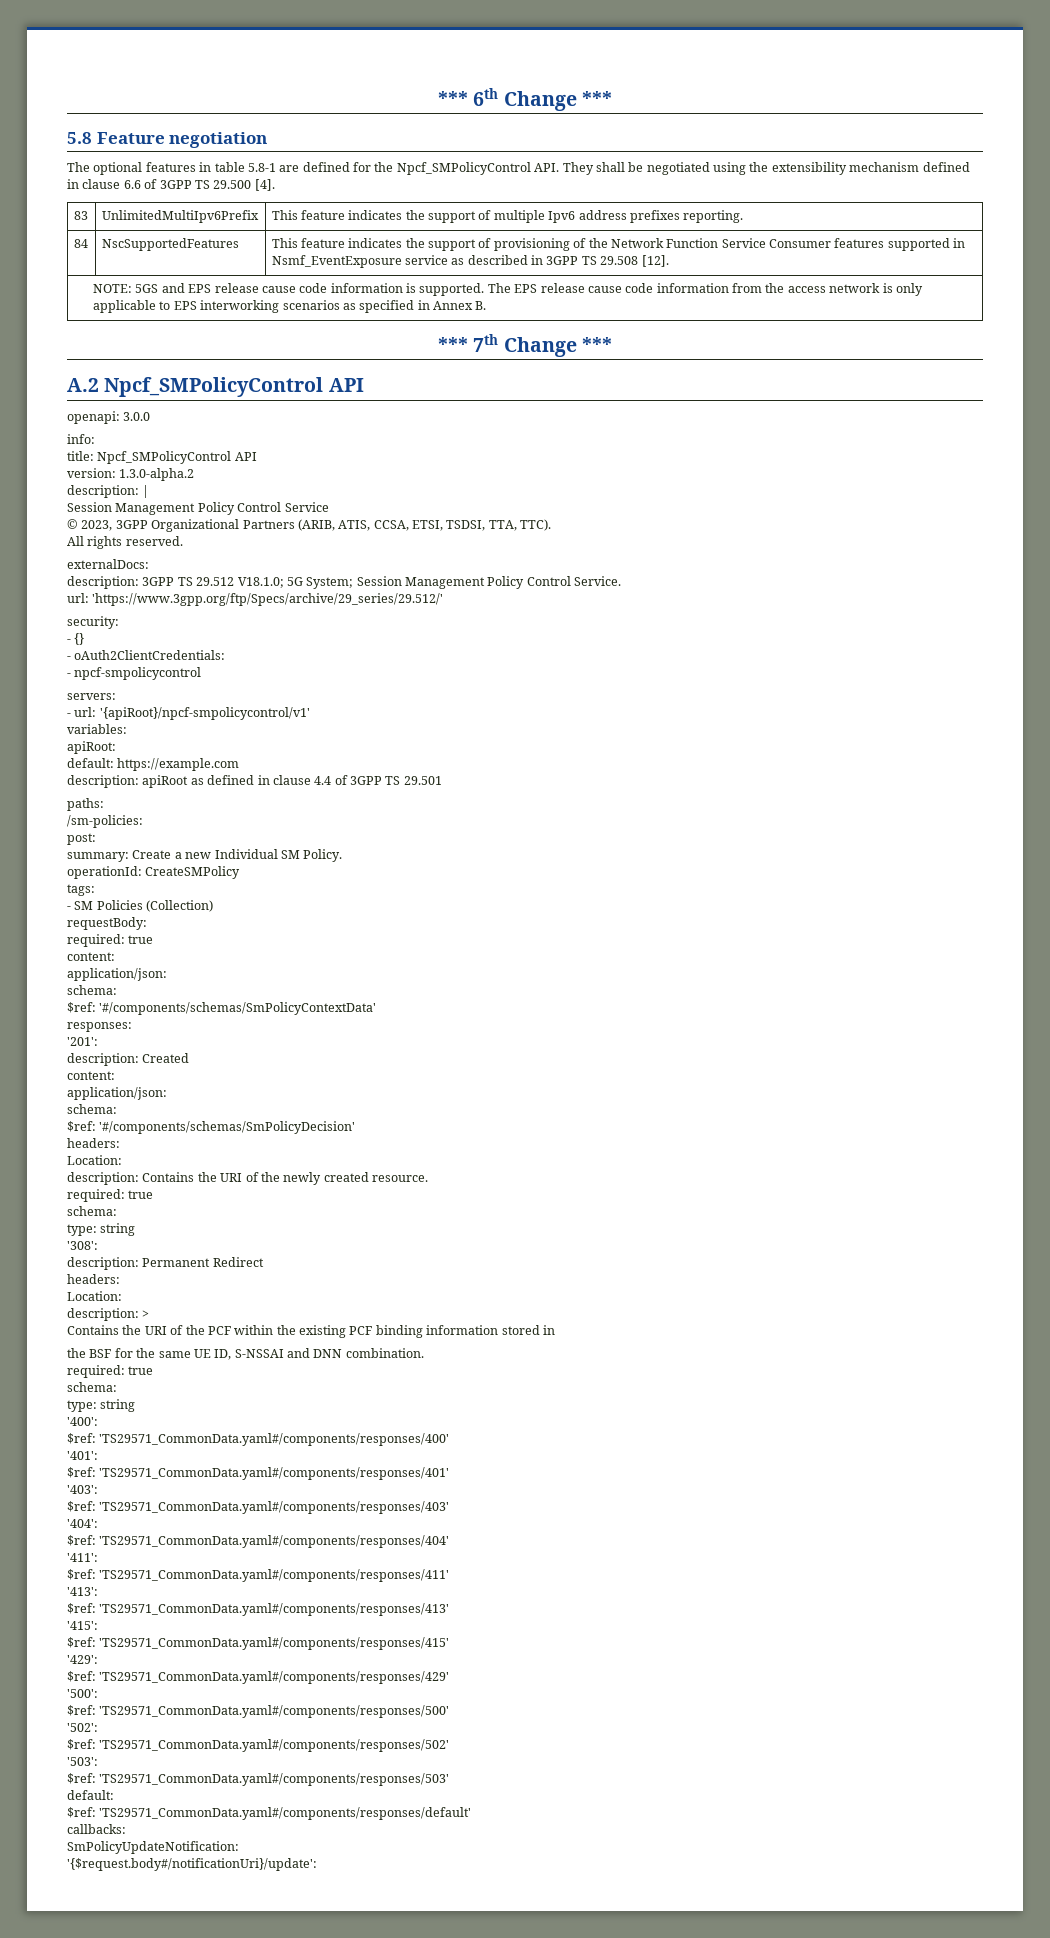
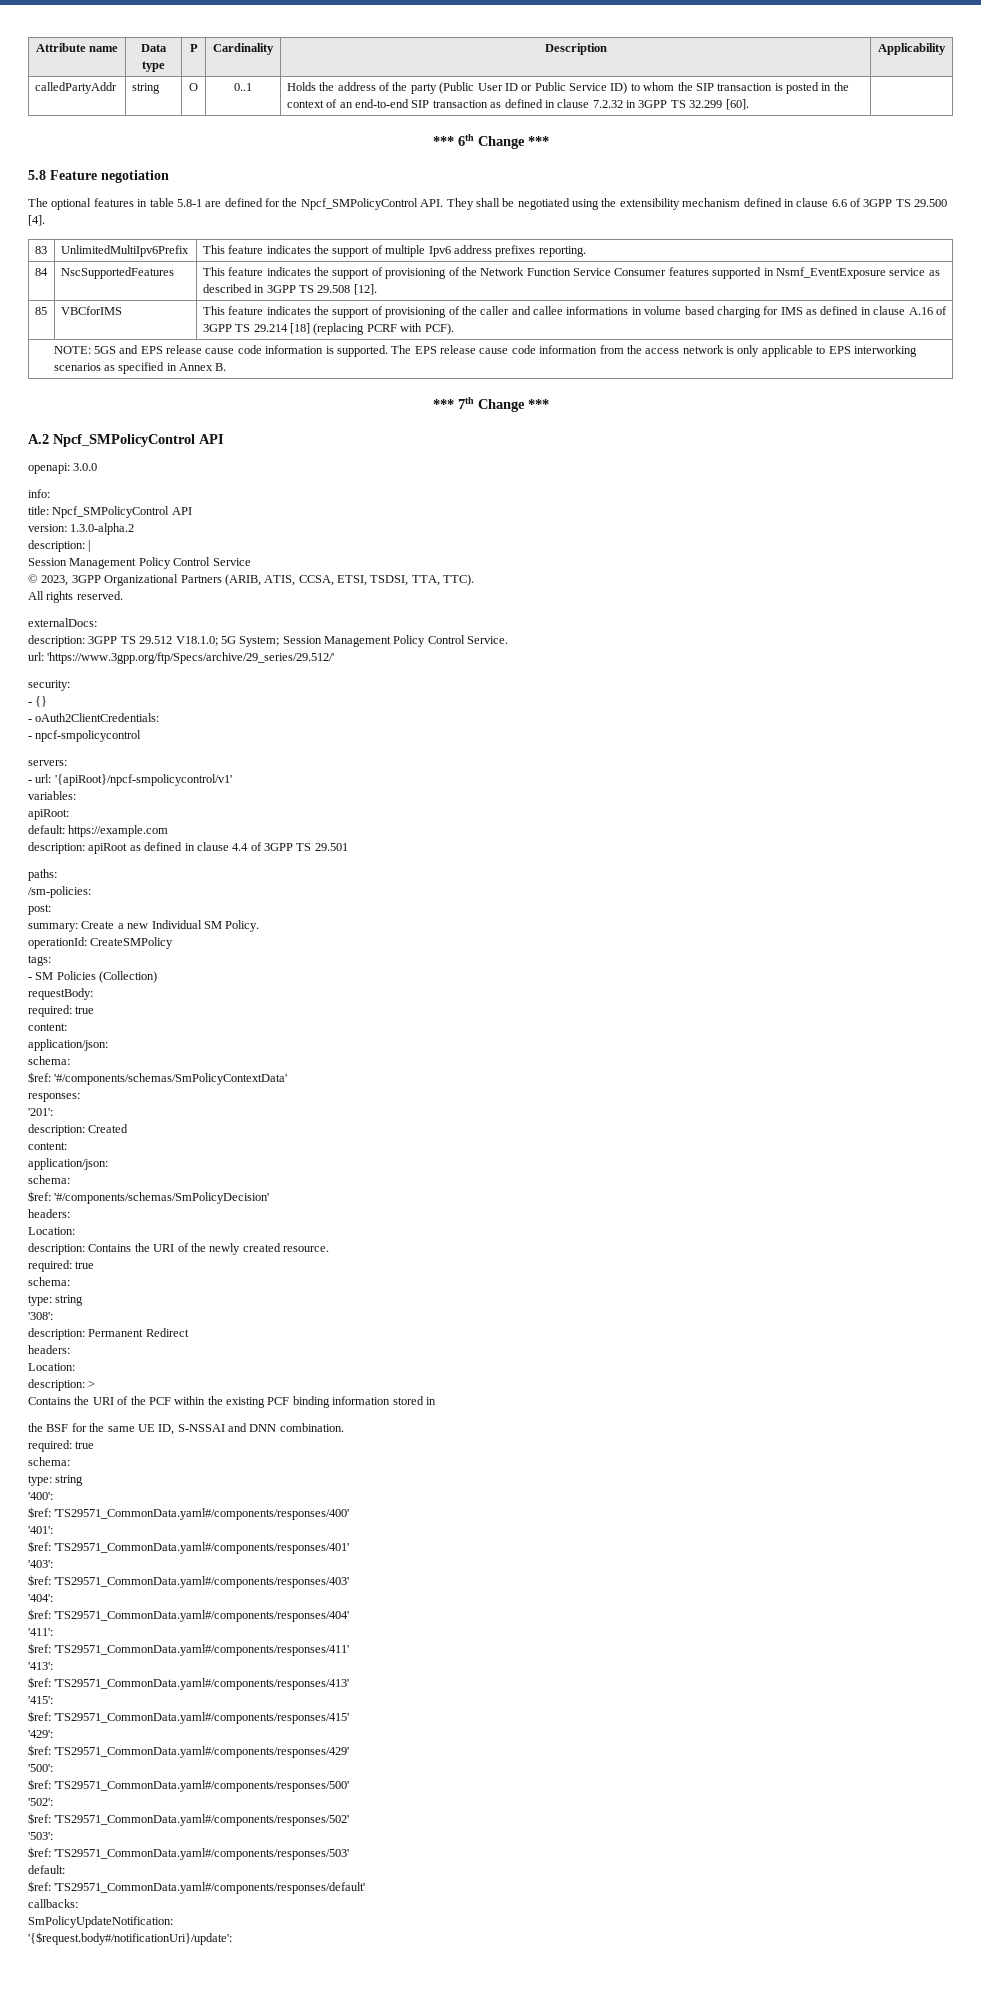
(438, 98) none -> [35,43,119,52] [141,44,167,52] [142,61,165,72] [189,44,198,52] [213,43,274,55] [544,43,607,55] [878,43,946,55] [34,82,117,94] [131,83,160,94] [189,83,198,91] [234,83,252,91] [286,82,849,94] [286,99,749,110] Attribute name | Data type | P | Cardinality | Description | Applicability // calledPartyAddr | string | O | 0..1 | Holds the address of the party (Public User ID or Public Service ID) to whom the SIP transaction is posted in the context of an end-to-end SIP transaction as defined in clause 7.2.32 in 3GPP TS 32.299 [60]. | //
(669, 261) none -> [34,307,47,315] [60,306,122,315] [202,306,947,318] [202,323,454,335] // 85 | VBCforIMS | This feature indicates the support of provisioning of the caller and callee informations in volume based charging for IMS as defined in clause A.16 of 3GPP TS 29.214 [18] (replacing PCRF with PCF).

